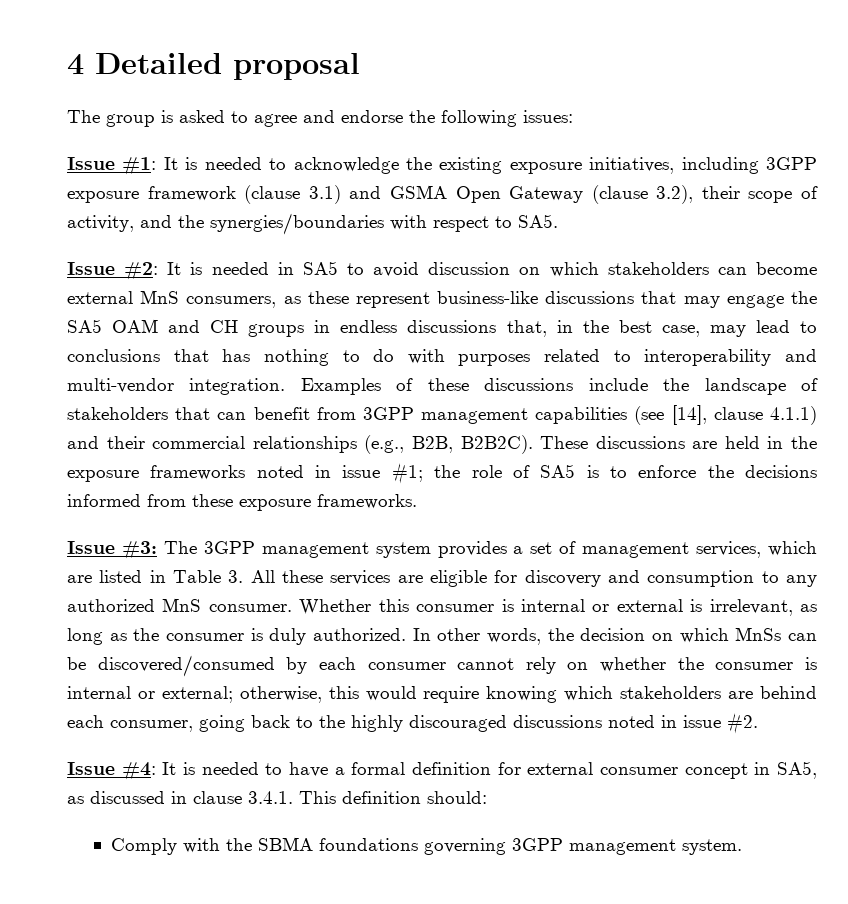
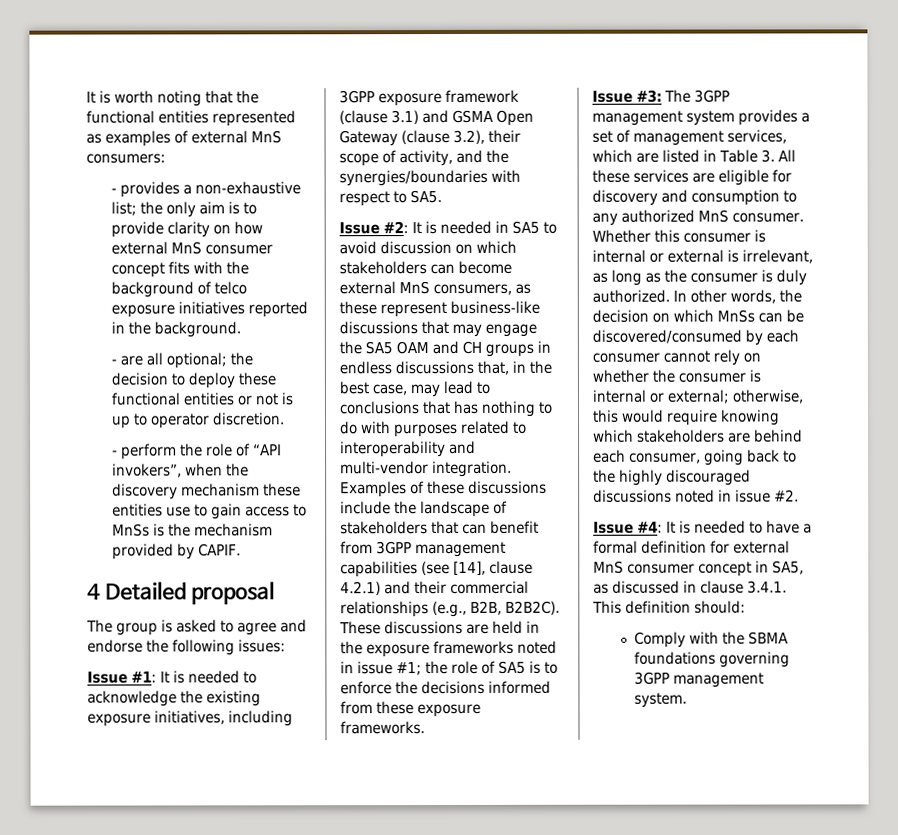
(67, 64) none -> [86,90,259,107] [86,110,296,127] [86,130,282,147] [86,153,166,164] [111,181,302,198] [111,201,258,218] [111,221,264,238] [111,241,274,255] [111,261,250,278] [111,281,248,298] [111,301,309,318] [111,321,242,338] [111,352,254,369] [111,372,277,389] [111,392,294,406] [111,412,286,429] [112,443,283,460] [112,463,250,478] [112,483,302,500] [112,503,308,520] [112,523,274,537] [112,543,242,560] It is worth noting that the functional entities represented as examples of external MnS consumers: // - provides a non-exhaustive list; the only aim is to provide clarity on how external MnS consumer concept fits with the background of telco exposure initiatives reported in the background. // - are all optional; the decision to deploy these functional entities or not is up to operator discretion. // - perform the role of “API invokers”, when the discovery mechanism these entities use to gain access to MnSs is the mechanism provided by CAPIF. //
[769,406,817,425] 4.1.1) -> [340,581,381,596] 4.2.1)
(594, 768) none -> [593,560,624,574] MnS

